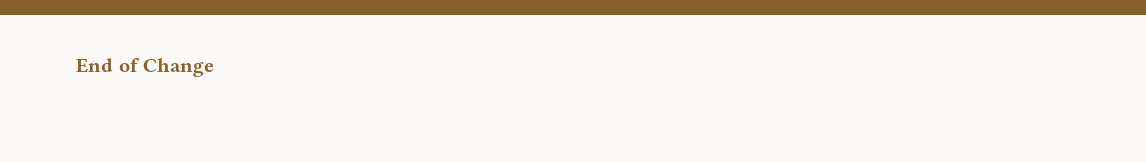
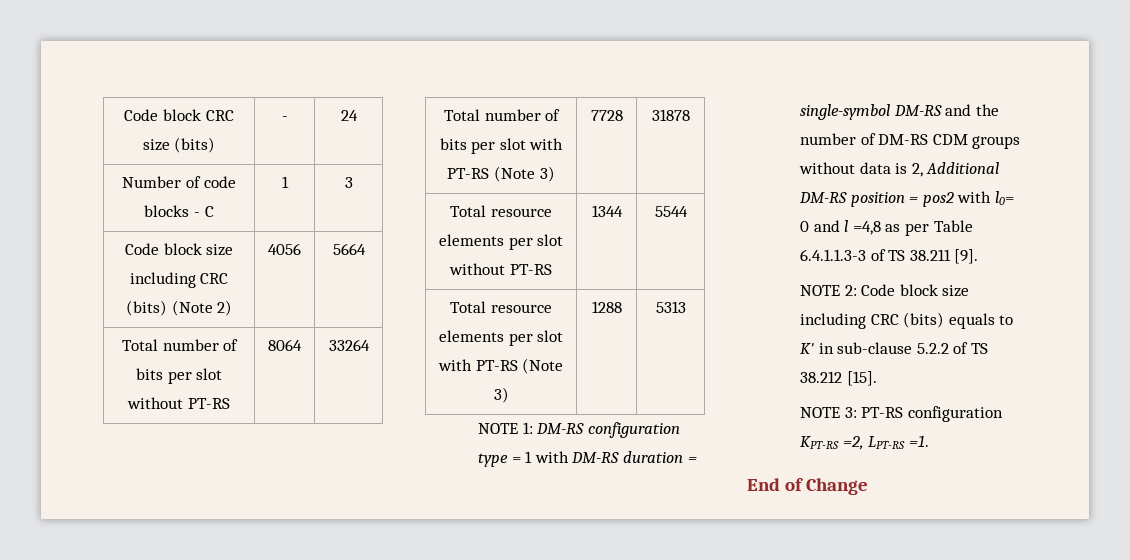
(76, 65) none -> [124,109,234,121] [142,137,216,153] [281,116,288,121] [340,110,358,121] [122,176,236,188] [144,205,214,217] [281,176,289,188] [344,177,353,188] [124,243,234,256] [129,272,229,288] [125,300,233,316] [268,243,301,255] [332,243,366,255] [121,339,239,351] [135,368,223,384] [127,397,230,409] [268,339,302,351] [328,339,370,351] [443,109,561,121] [439,138,564,154] [447,166,555,182] [590,110,623,121] [651,109,690,121] [450,205,552,217] [438,234,564,250] [449,263,552,275] [591,205,623,217] [654,206,688,217] [450,301,552,313] [438,330,564,346] [437,358,564,374] [493,387,509,403] [591,301,622,313] [655,301,686,313] [478,422,680,438] [478,451,697,467] [800,104,999,120] [800,133,1021,149] [799,162,1000,177] [799,191,1015,207] [800,220,973,236] [800,249,979,264] [800,284,970,297] [800,312,1014,329] [800,342,989,354] [800,371,877,386] [800,406,1003,422] [800,435,929,450] Code block CRC size (bits) | - | 24 // Number of code blocks - C | 1 | 3 // Code block size including CRC (bits) (Note 2) | 4056 | 5664 // Total number of bits per slot without PT-RS | 8064 | 33264 // Total number of bits per slot with PT-RS (Note 3) | 7728 | 31878 // Total resource elements per slot without PT-RS | 1344 | 5544 // Total resource elements per slot with PT-RS (Note 3) | 1288 | 5313 // NOTE 1: DM-RS configuration type = 1 with DM-RS duration = single-symbol DM-RS and the number of DM-RS CDM groups without data is 2, Additional DM-RS position = pos2 with l0= 0 and l =4,8 as per Table 6.4.1.1.3-3 of TS 38.211 [9]. // NOTE 2: Code block size including CRC (bits) equals to K' in sub-clause 5.2.2 of TS 38.212 [15]. // NOTE 3: PT-RS configuration KPT-RS =2, LPT-RS =1. //

